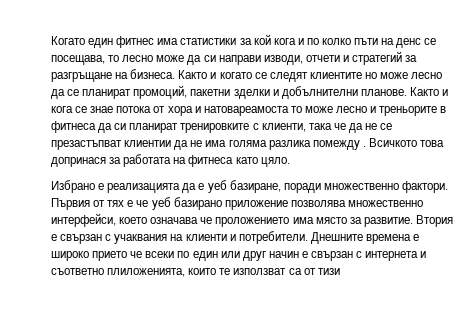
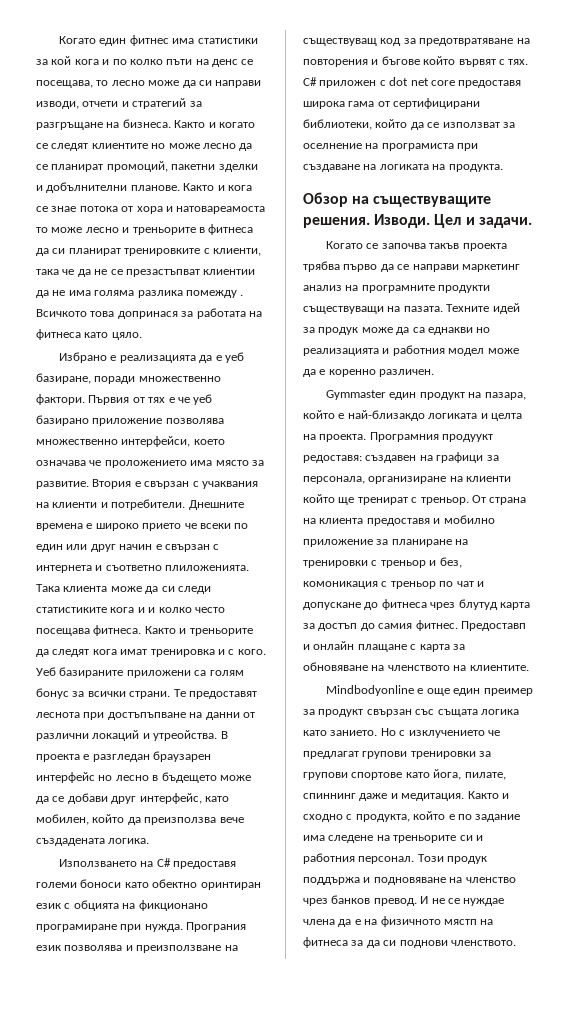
[107,268,340,277] плиложенията, които те използват са от тизи -> [165,565,250,571] [36,584,211,594] [36,607,225,613] [36,625,253,636] [36,649,266,657] [36,667,244,678] [36,688,257,699] [36,712,255,720] [36,730,228,741] [36,751,212,762] [36,772,251,783] [36,793,229,804] [36,814,244,825] [36,838,150,846] [59,858,237,869] [36,879,261,890] [36,900,208,911] [36,922,247,932] [36,945,238,953] [303,38,530,46] [303,56,529,67] [303,77,522,88] [303,98,481,109] [303,119,515,130] [303,143,479,151] [303,164,503,172] [303,192,492,207] [303,214,532,228] [326,241,507,251] [303,261,520,272] [303,285,491,293] [303,303,520,314] [303,327,491,335] [303,345,519,356] [303,369,435,377] [326,390,526,400] [303,410,522,421] [303,432,494,442] [303,452,499,463] [303,476,512,484] [303,494,527,505] [303,515,495,526] [303,539,469,547] [303,557,462,568] [303,581,484,589] [303,599,530,610] [303,620,526,631] [303,641,465,652] [303,662,529,671] [326,685,533,696] [303,709,519,717] [303,728,500,738] [303,751,492,759] [303,769,506,780] [303,791,509,801] [303,811,521,822] [303,835,483,843] [303,853,488,864] [303,877,516,885] [303,895,505,906] [303,916,494,927] [303,937,516,948] плиложенията. Така клиента може да си следи статистиките кога и и колко често посещава фитнеса. Както и треньорите да следят кога имат тренировка и с кого. Уеб базираните приложени са голям бонус за всички страни. Те предоставят леснота при достъпъпване на данни от различни локаций и утреойства. В проекта е разгледан браузарен интерфейс но лесно в бъдещето може да се добави друг интерфейс, като мобилен, който да преизползва вече създадената логика. // Използването на C# предоставя големи боноси като обектно оринтиран език с обцията на фикционано програмиране при нужда. Програния език позволява и преизползване на съществуващ код за предотвратяване на повторения и бъгове който вървят с тях. C# приложен с dot net core предоставя широка гама от сертифицирани библиотеки, който да се използват за оселнение на програмиста при създаване на логиката на продукта. // Обзор на съществуващите решения. Изводи. Цел и задачи. // Когато се започва такъв проекта трябва първо да се направи маркетинг анализ на програмните продукти съществуващи на пазата. Техните идей за продук може да са еднакви но реализацията и работния модел може да е коренно различен. // Gymmaster един продукт на пазара, който е най-близакдо логиката и целта на проекта. Програмния продуукт редоставя: създавен на графици за персонала, организиране на клиенти който ще тренират с треньор. От страна на клиента предоставя и мобилно приложение за планиране на тренировки с треньор и без, комоникация с треньор по чат и допускане до фитнеса чрез блутуд карта за достъп до самия фитнес. Предоставп и онлайн плащане с карта за обновяване на членството на клиентите. // Мindbodyonline е още един преимер за продукт свързан със същата логика като занието. Но с изклучението че предлагат групови тренировки за групови спортове като йога, пилате, спиннинг даже и медитация. Както и сходно с продукта, който е по задание има следене на треньорите си и работния персонал. Този продук поддържа и подновяване на членство чрез банков превод. И не се нуждае члена да е на физичното мястп на фитнеса за да си поднови членството.

